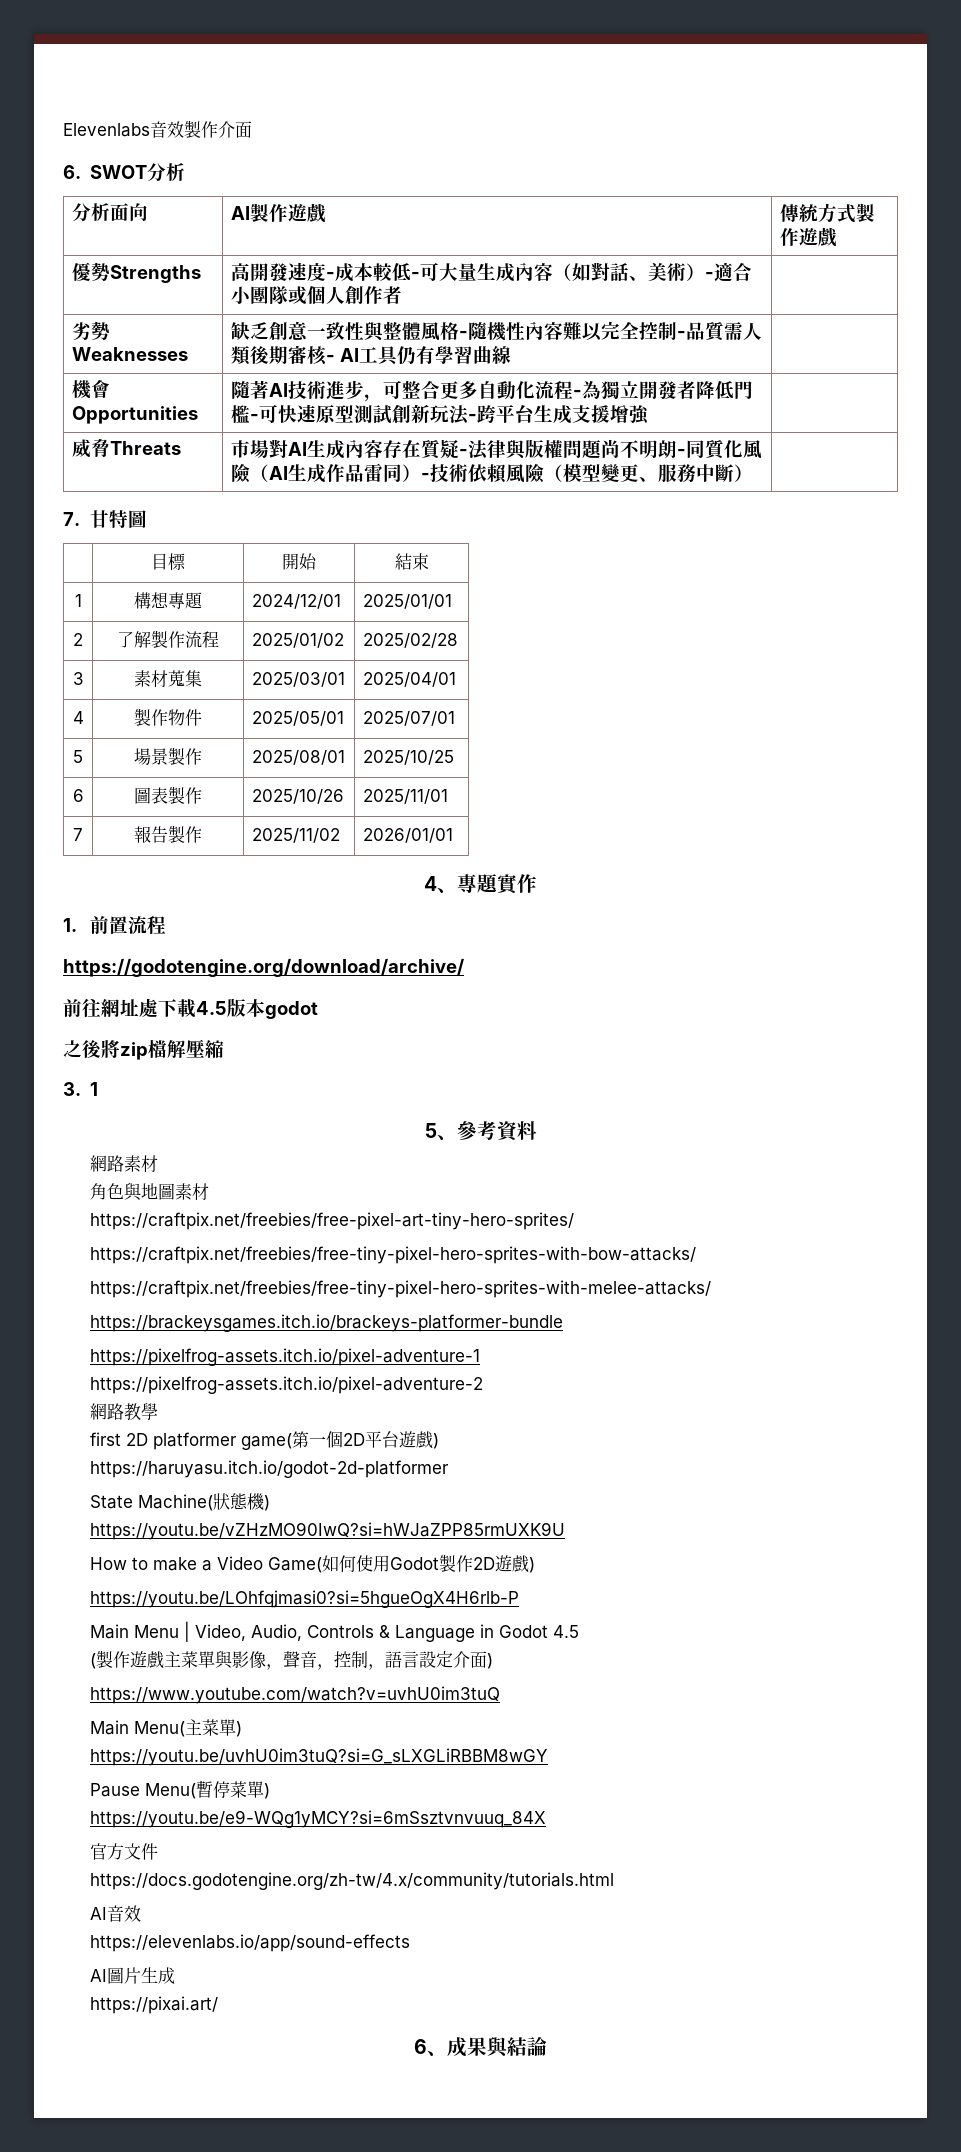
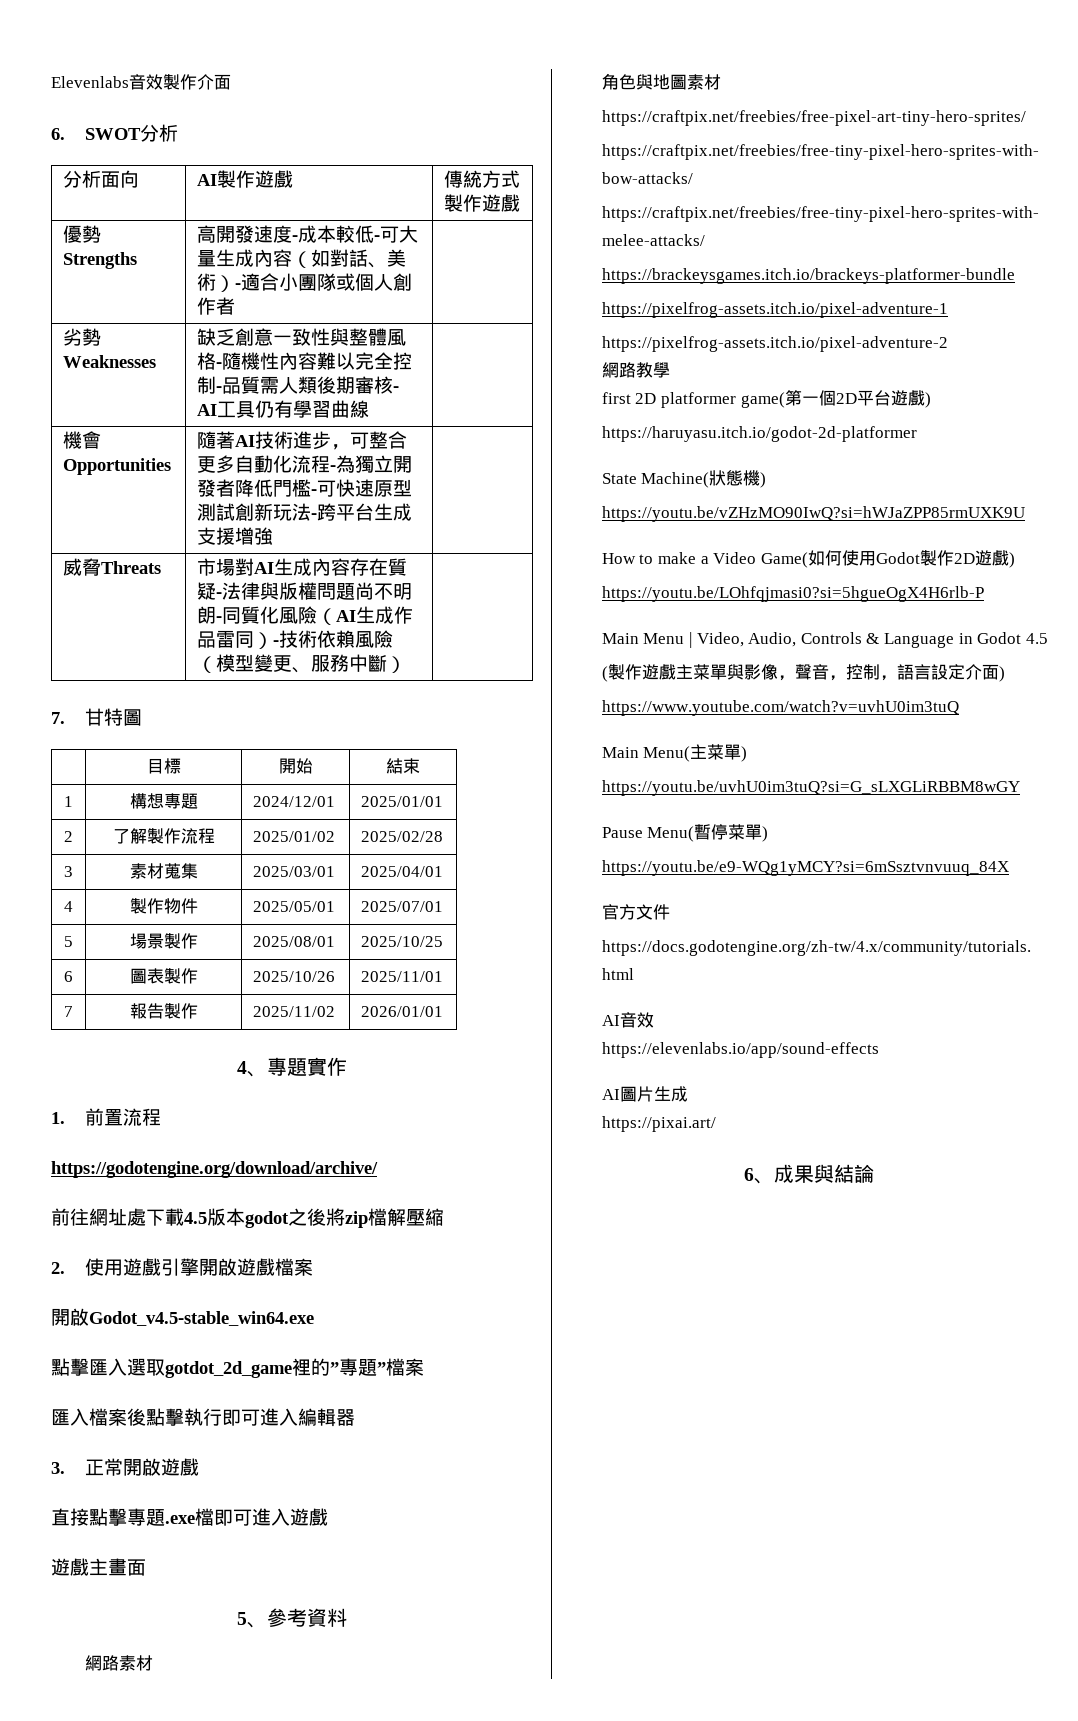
(318, 1010) // -> (289, 1219) none
[63,1082,98,1096] 3. 1 -> [51,1258,313,1276] [51,1308,314,1326] [51,1358,424,1378] [51,1408,355,1427] [51,1458,199,1476] [51,1508,328,1526] [51,1558,146,1576] 2.使用遊戲引擎開啟遊戲檔案 // 開啟Godot_v4.5-stable_win64.exe // 點擊匯入選取gotdot_2d_game裡的”專題”檔案 // 匯入檔案後點擊執行即可進入編輯器 // 3.正常開啟遊戲 // 直接點擊專題.exe檔即可進入遊戲 // 遊戲主畫面

